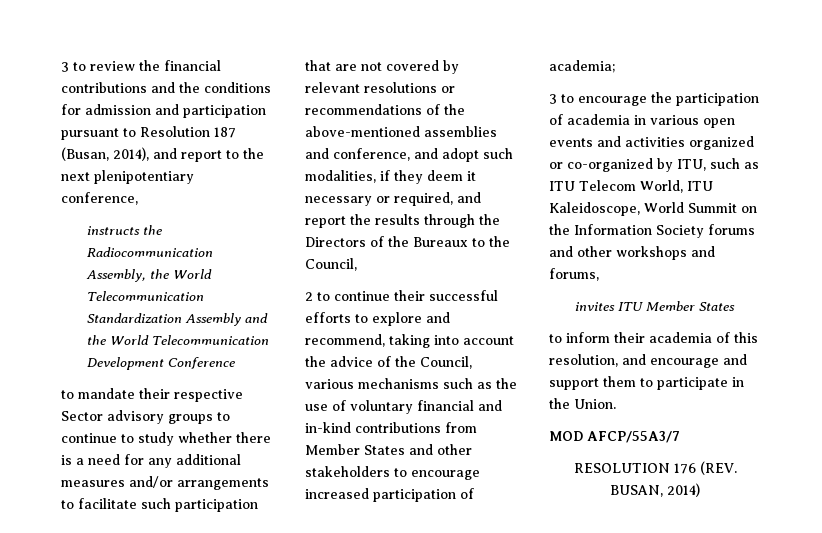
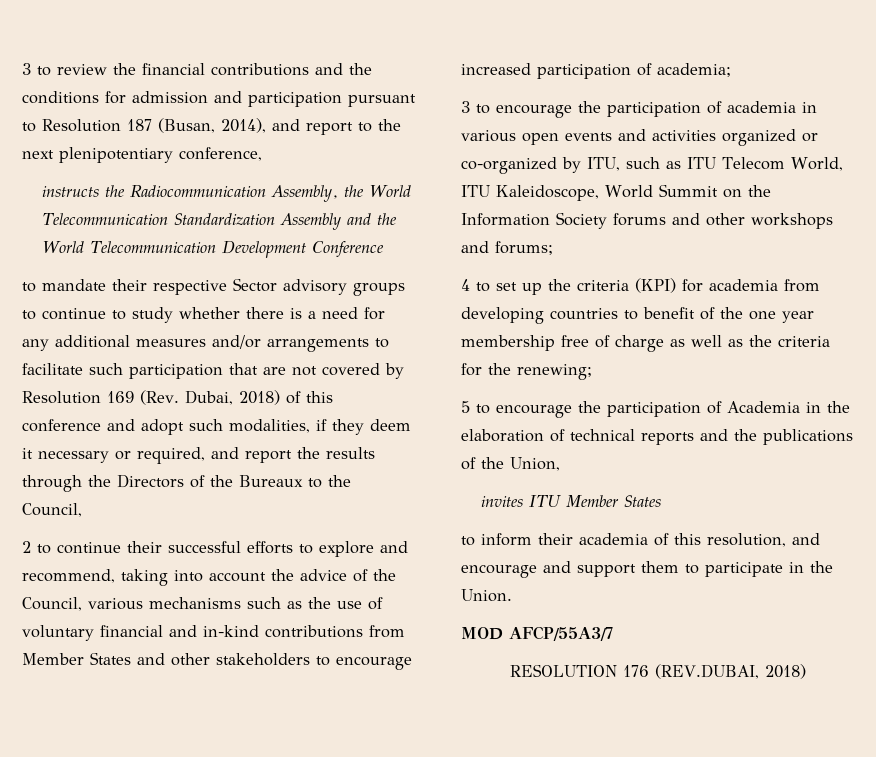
[305,82,455,93] [305,104,465,115] [305,126,497,137] [305,148,410,161] relevant resolutions or recommendations of the above-mentioned assemblies and conference, -> [22,390,333,405] [22,419,101,432] Resolution 169 (Rev. Dubai, 2018) of this conference
[549,268,599,281] forums, -> [495,241,553,255] [461,278,820,295] [461,307,814,324] [461,335,830,352] [461,363,592,380] [461,401,850,418] [461,429,853,445] [461,457,560,471] forums; // 4 to set up the criteria (KPI) for academia from developing countries to benefit of the one year membership free of charge as well as the criteria for the renewing; // 5 to encourage the participation of Academia in the elaboration of technical reports and the publications of the Union,
[699,461,737,475] [610,483,700,497] (REV. BUSAN, 2014) -> [654,664,806,679] (REV.DUBAI, 2018)

